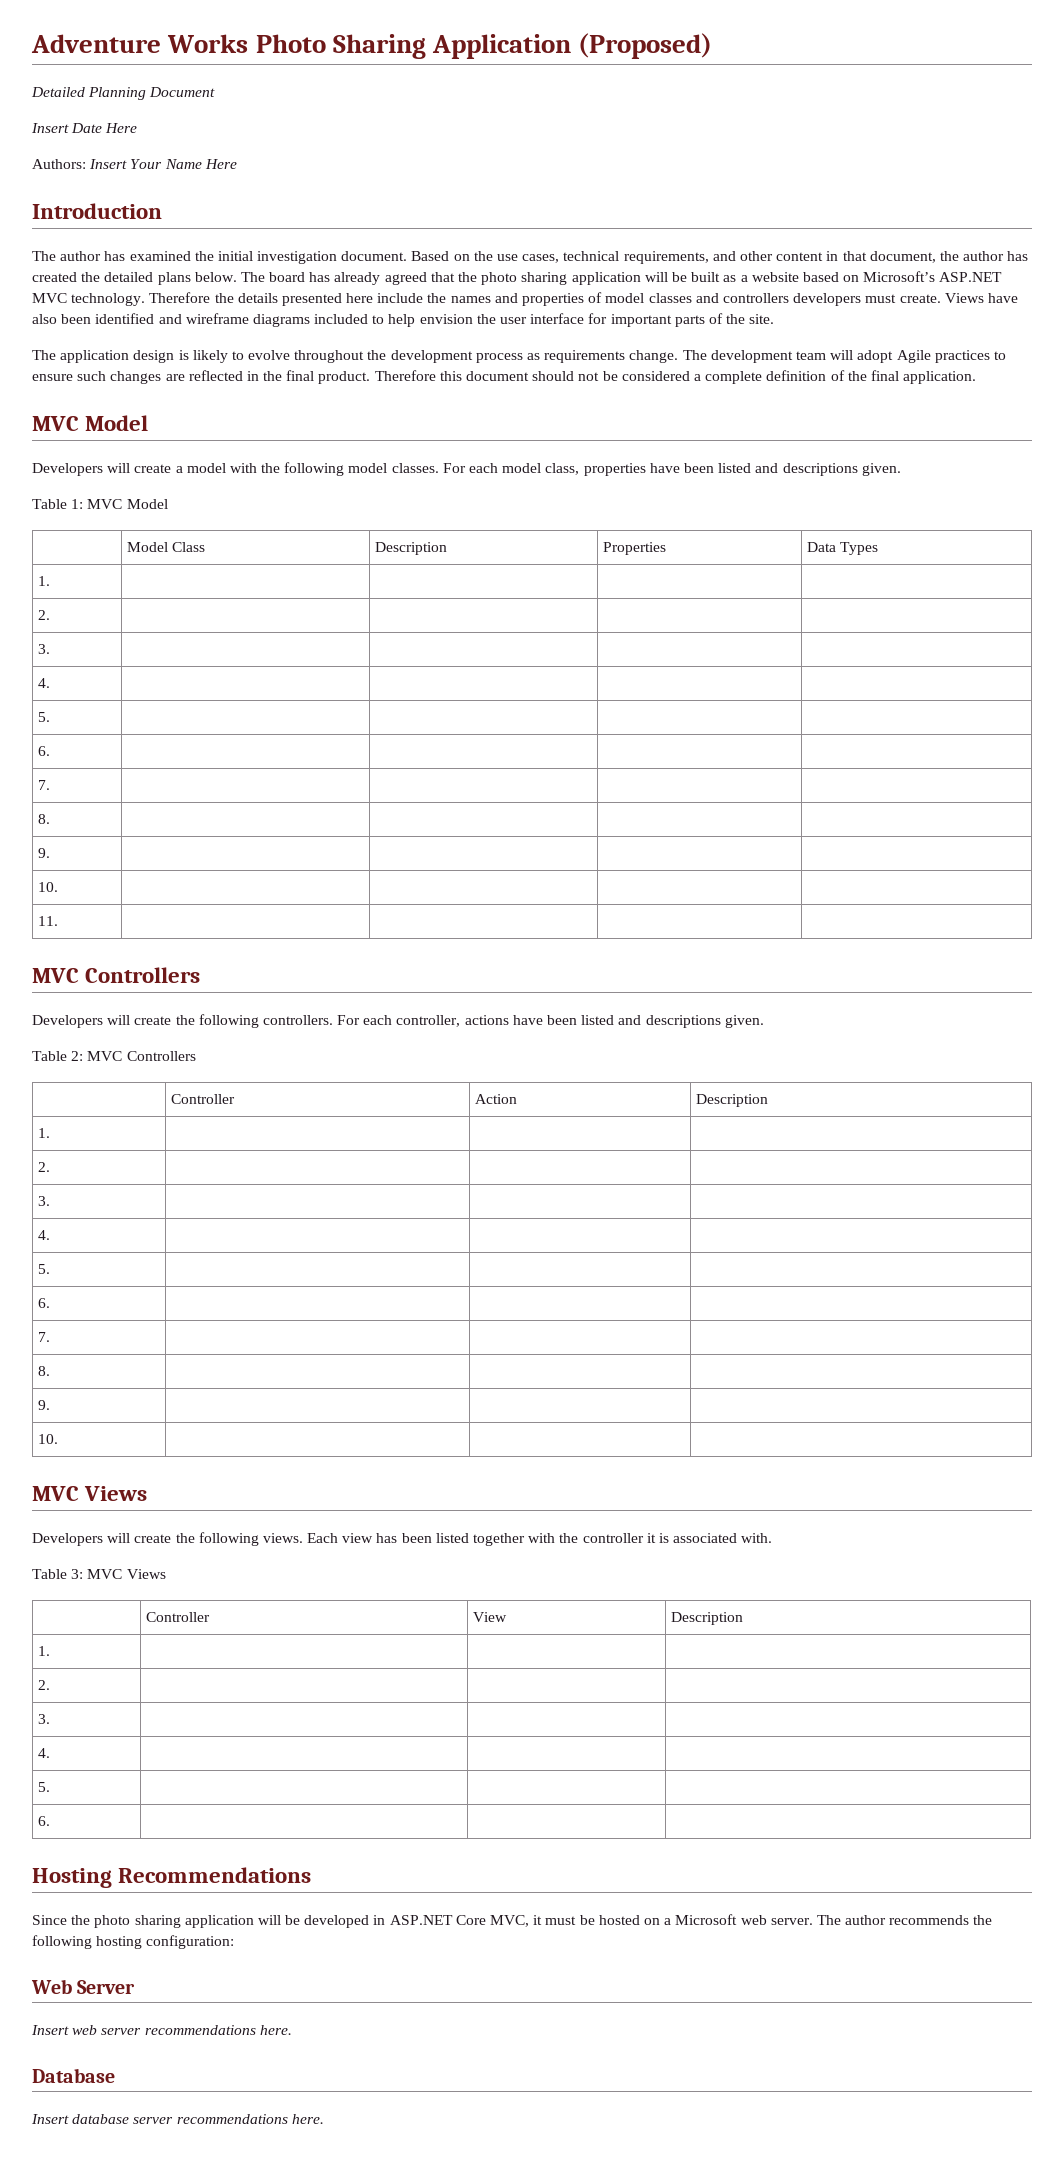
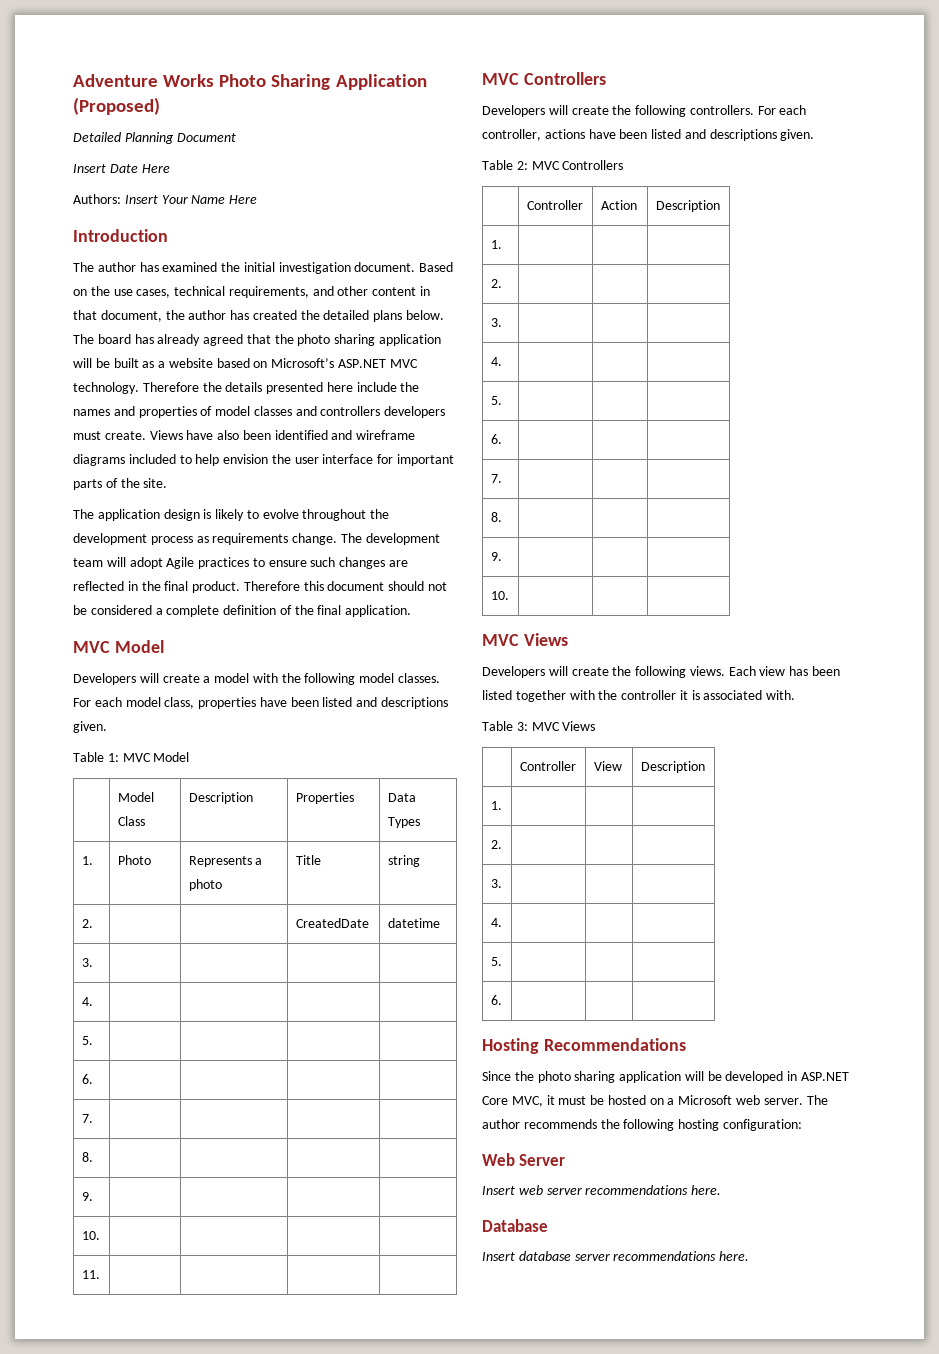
[38,610,51,620] | | | // 2. | | | | -> [117,855,151,865] [188,856,263,867] [188,879,222,891] [295,855,321,865] [387,855,420,867] [81,919,93,928] [295,918,369,928] [387,918,440,928] Photo | Represents a photo | Title | string // 2. | | | CreatedDate | datetime

